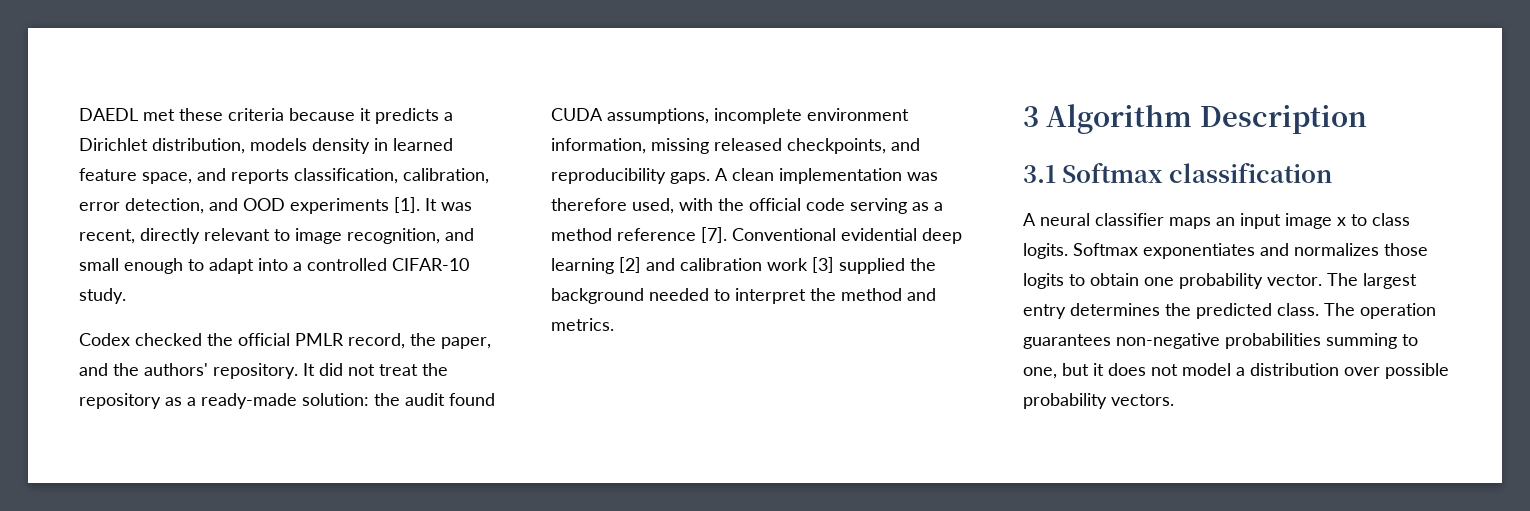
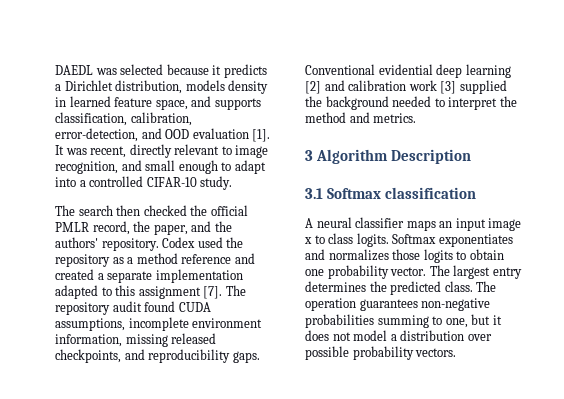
[143,108,284,121] met these criteria -> [95,64,164,75] was selected
[231,169,289,184] reports -> [214,98,261,110] supports
[79,198,204,214] error detection, -> [55,128,138,142] error-detection,
[290,198,389,214] experiments -> [192,128,249,139] evaluation
[79,333,130,346] Codex -> [55,205,141,216] The search then
[303,363,448,376] [79,393,400,409] It did not treat the repository as a ready-made solution: the -> [162,237,244,248] [55,253,255,267] [55,269,243,283] [55,285,246,299] [55,302,110,315] Codex used the repository as a method reference and created a separate implementation adapted to this assignment [7]. The repository
[715,168,938,184] [551,198,943,214] [551,227,727,243] A clean implementation was therefore used, with the official code serving as a method reference [7]. -> (260, 357) none

